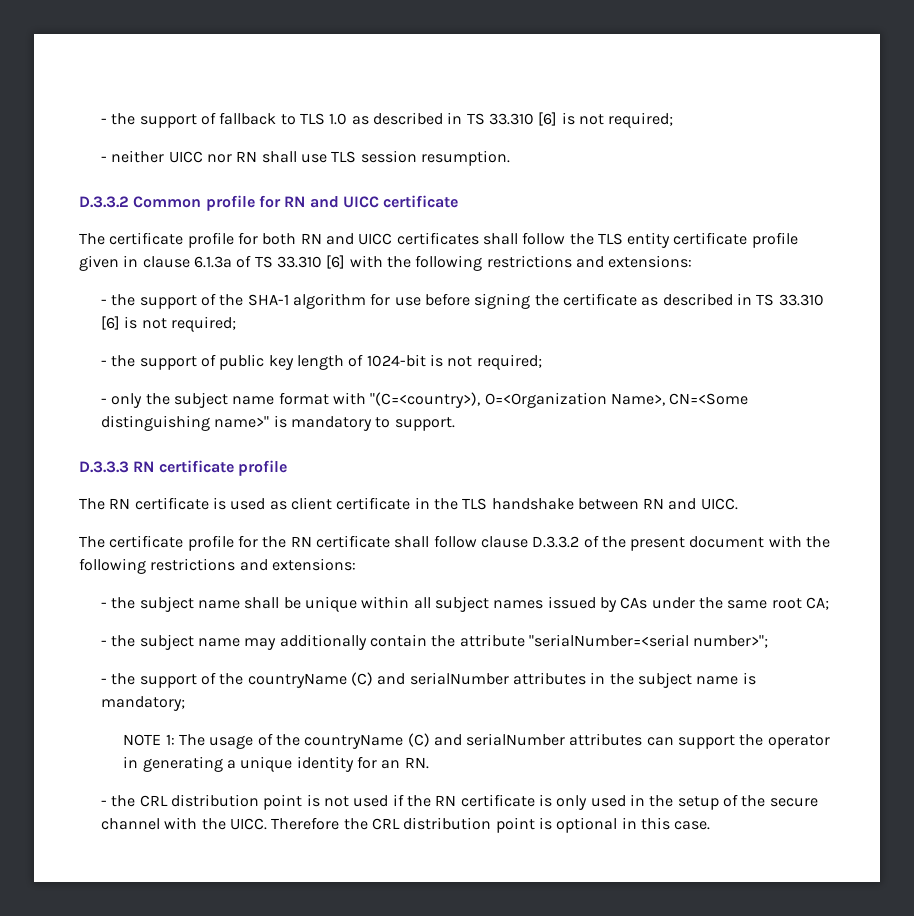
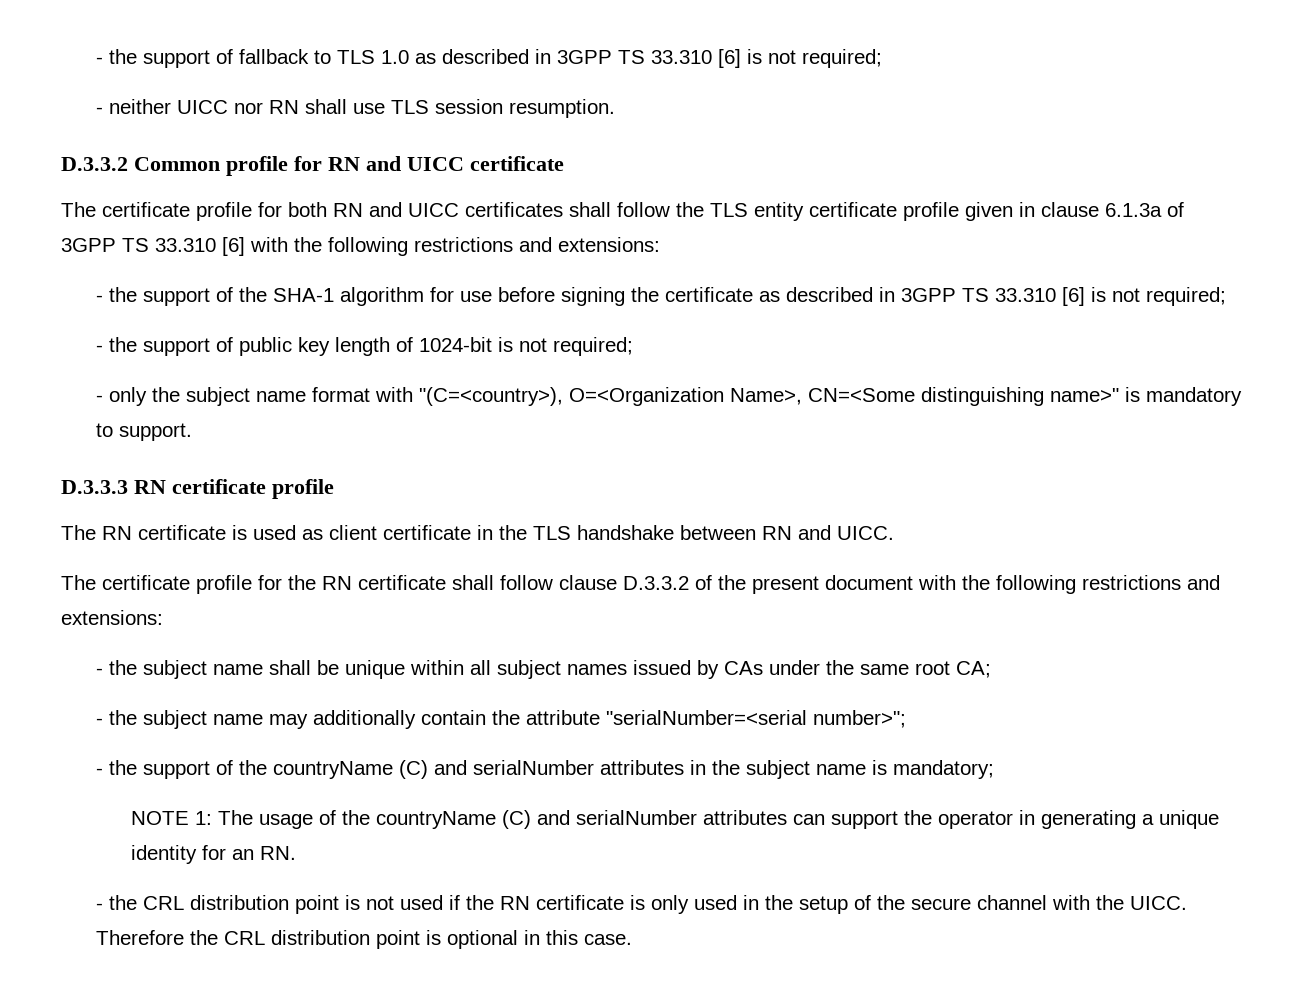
(463, 118) none -> [556,50,612,64] 3GPP
(252, 261) none -> [61,238,116,252] 3GPP
(752, 299) none -> [900,288,956,302] 3GPP

